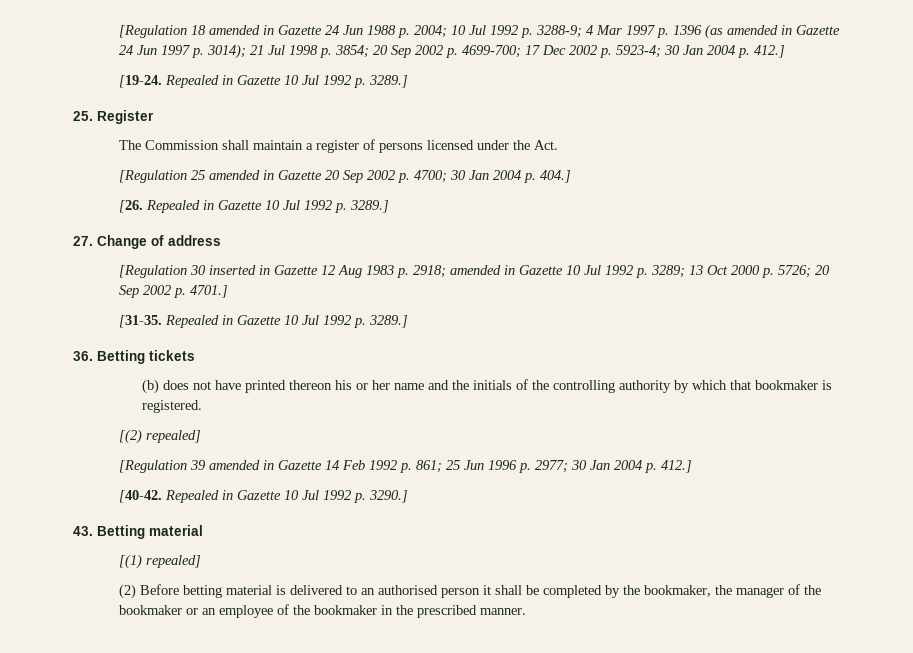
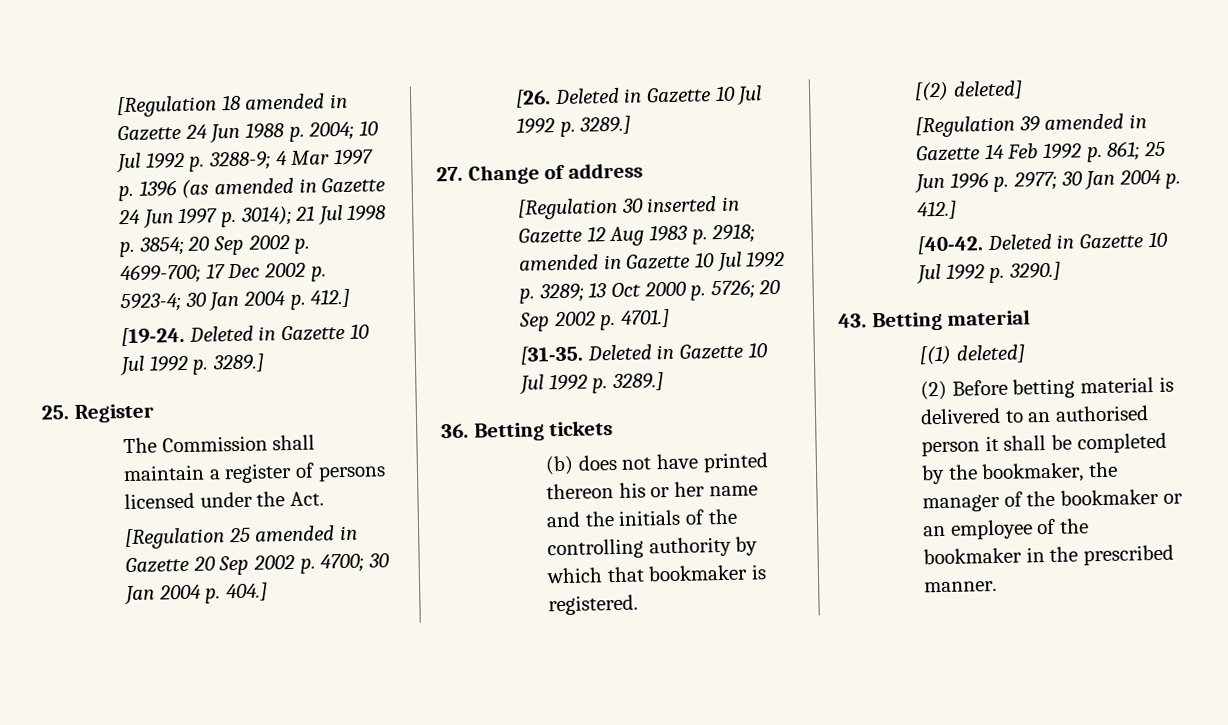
[165,75,220,88] Repealed -> [188,325,254,342] Deleted
[146,200,201,213] Repealed -> [553,87,620,105] Deleted
[165,315,220,328] Repealed -> [586,344,652,361] Deleted
[146,430,202,443] repealed] -> [952,80,1023,100] deleted]
[165,490,220,503] Repealed -> [986,233,1052,251] Deleted
[146,555,202,568] repealed] -> [955,344,1026,364] deleted]

